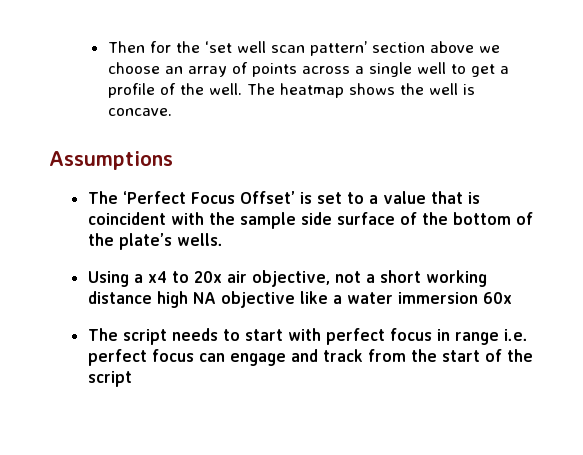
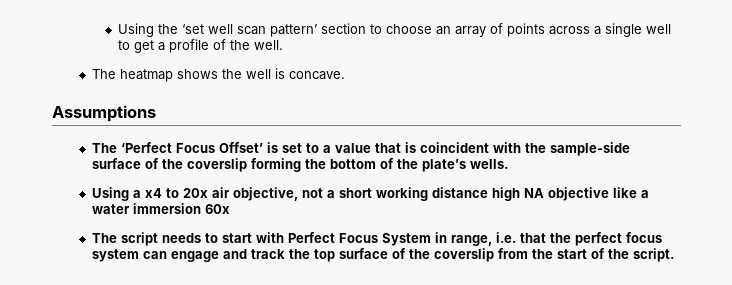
[107,41,171,53] Then for -> [117,23,154,37] Using
[429,41,500,53] above we -> [369,24,382,34] to
(242, 89) none -> (283, 45) //
[239,212,448,229] sample side surface of the -> [550,142,631,156] [92,158,327,172] sample-side surface of the coverslip forming the
[325,328,528,345] [87,349,363,366] perfect focus in range i.e. perfect focus can engage and track -> [288,232,663,246] [92,248,495,262] Perfect Focus System in range, i.e. that the perfect focus system can engage and track the top surface of the coverslip
[87,371,132,387] script -> [633,248,675,262] script.

